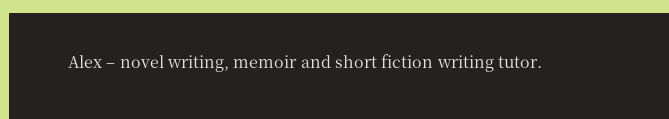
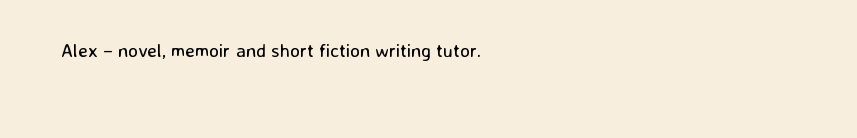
[119,55,229,72] novel writing, -> [118,44,167,59] novel,

